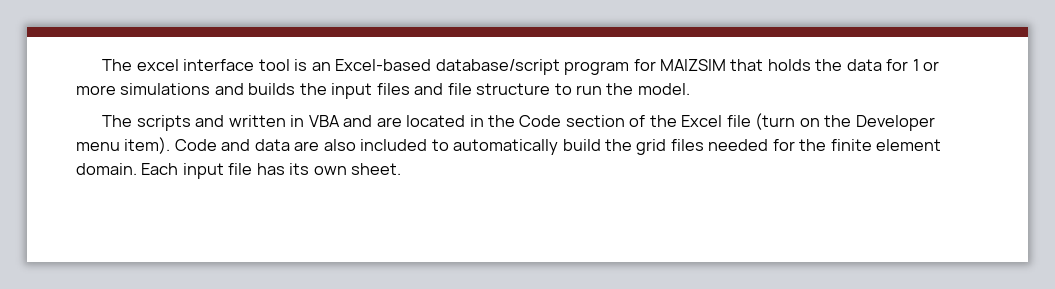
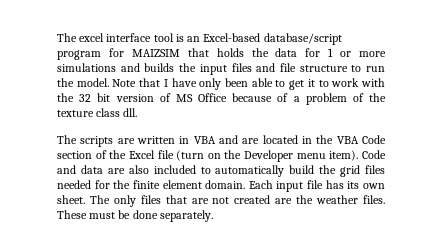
(690, 89) none -> [112,78,386,90] [57,93,386,105] [57,108,138,117] Note that I have only been able to get it to work with the 32 bit version of MS Office because of a problem of the texture class dll.
[195,115,225,127] and -> [117,138,135,144] are
(515, 121) none -> [336,136,359,144] VBA
(402, 169) none -> [89,195,385,207] [57,210,213,222] The only files that are not created are the weather files. These must be done separately.

